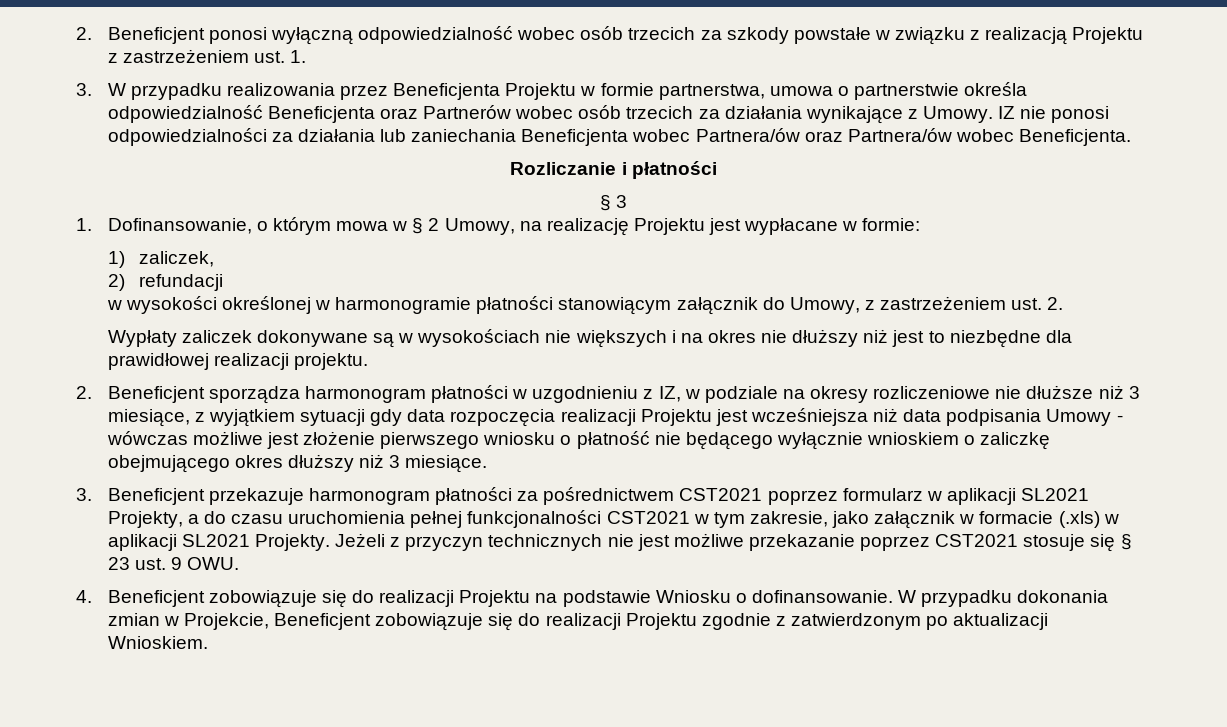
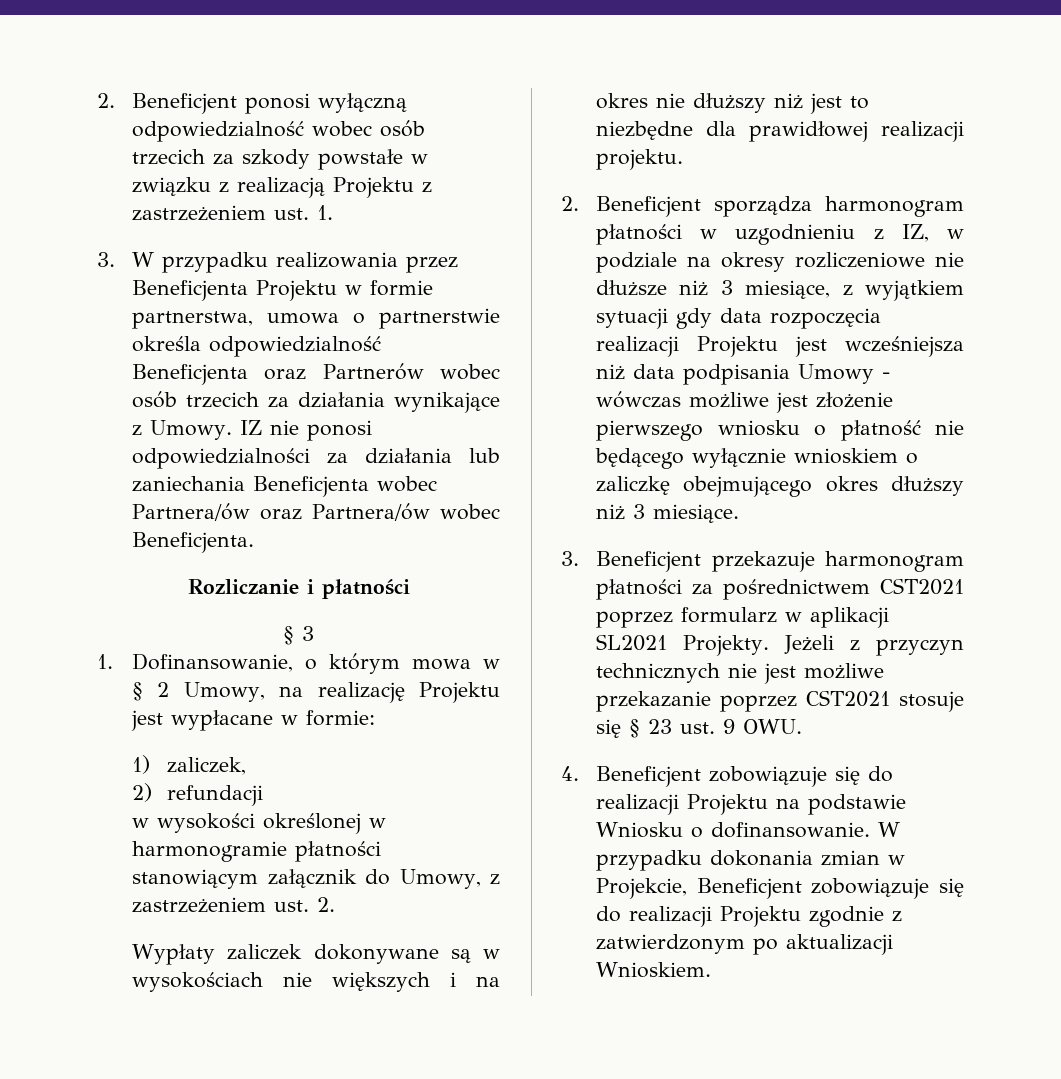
[107,510,1119,529] [107,534,250,551] Projekty, a do czasu uruchomienia pełnej funkcjonalności CST2021 w tym zakresie, jako załącznik w formacie (.xls) w aplikacji SL2021 -> (668, 642) none

